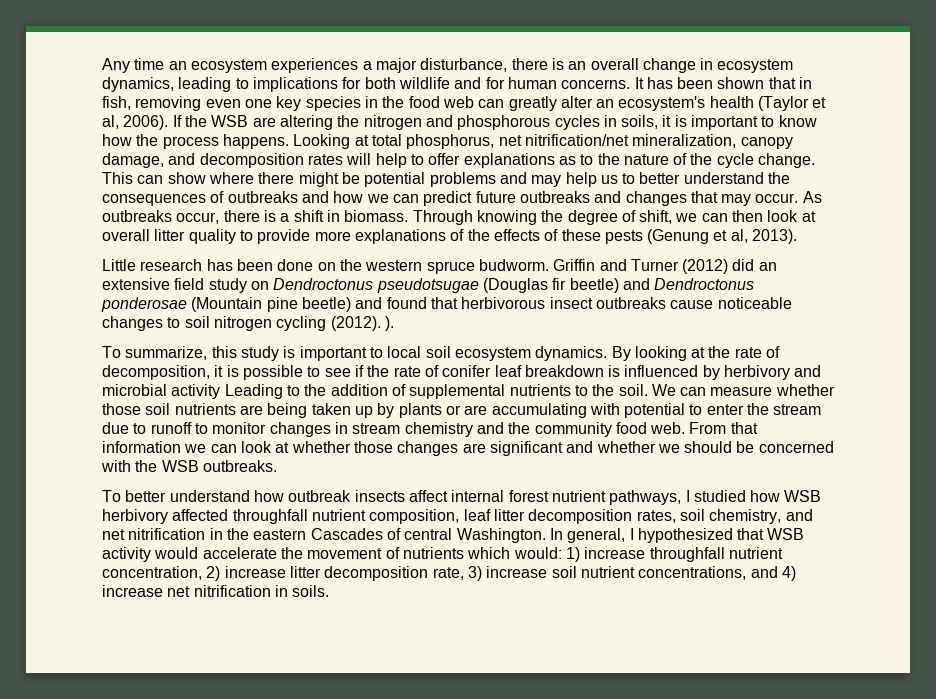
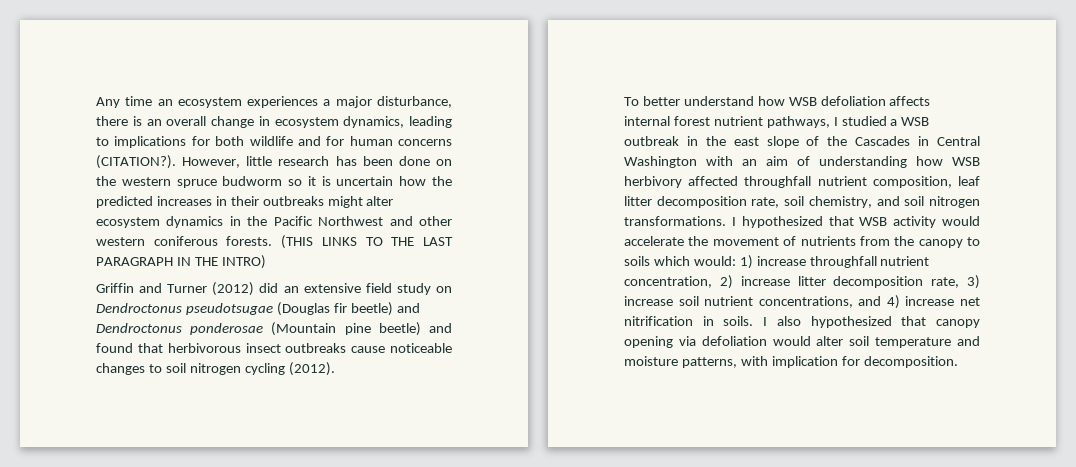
[561,77,813,89] [102,96,827,111] [102,115,817,130] [102,134,793,149] [102,153,816,168] [102,172,791,187] [102,191,822,206] [102,210,816,225] [102,229,798,244] [102,259,136,271] concerns. It has been shown that in fish, removing even one key species in the food web can greatly alter an ecosystem's health (Taylor et al, 2006). If the WSB are altering the nitrogen and phosphorous cycles in soils, it is important to know how the process happens. Looking at total phosphorus, net nitrification/net mineralization, canopy damage, and decomposition rates will help to offer explanations as to the nature of the cycle change. This can show where there might be potential problems and may help us to better understand the consequences of outbreaks and how we can predict future outbreaks and changes that may occur. As outbreaks occur, there is a shift in biomass. Through knowing the degree of shift, we can then look at overall litter quality to provide more explanations of the effects of these pests (Genung et al, 2013). // Little -> [398,139,452,146] [96,155,273,169] concerns (CITATION?). However, little
[478,259,549,271] budworm. -> [222,176,452,186] [96,196,394,208] [96,216,453,228] [96,235,454,249] [96,255,266,269] budworm so it is uncertain how the predicted increases in their outbreaks might alter ecosystem dynamics in the Pacific Northwest and other western coniferous forests. (THIS LINKS TO THE LAST PARAGRAPH IN THE INTRO) //
[384,316,394,331] [102,346,781,361] [102,365,822,380] [102,384,835,399] [102,403,822,418] [102,422,758,437] [102,441,834,456] [101,460,277,472] ). // To summarize, this study is important to local soil ecosystem dynamics. By looking at the rate of decomposition, it is possible to see if the rate of conifer leaf breakdown is influenced by herbivory and microbial activity Leading to the addition of supplemental nutrients to the soil. We can measure whether those soil nutrients are being taken up by plants or are accumulating with potential to enter the stream due to runoff to monitor changes in stream chemistry and the community food web. From that information we can look at whether those changes are significant and whether we should be concerned with the WSB outbreaks. -> (335, 369) none
[288,490,448,502] outbreak insects affect -> [788,96,931,106] WSB defoliation affects
(746, 496) none -> [890,117,930,126] [624,136,980,148] [624,156,907,168] a WSB outbreak in the east slope of the Cascades in Central Washington with an aim of understanding
[636,510,676,523] rates, -> [751,197,780,208] rate,
[102,528,626,543] net nitrification in the eastern Cascades of central Washington. In general, -> [904,196,980,208] [624,216,726,226] soil nitrogen transformations.
(464, 553) none -> [859,236,980,248] [624,256,650,266] from the canopy to soils
(330, 591) none -> [763,316,980,328] [624,336,980,348] [624,356,958,368] I also hypothesized that canopy opening via defoliation would alter soil temperature and moisture patterns, with implication for decomposition.

